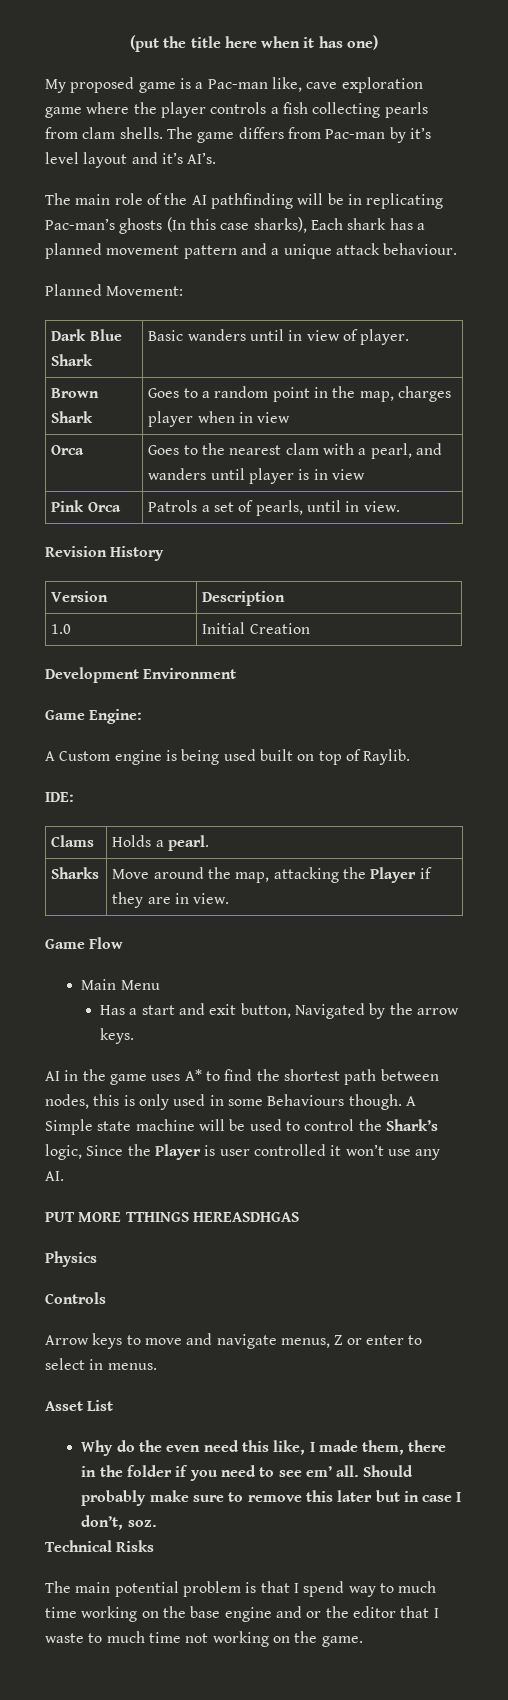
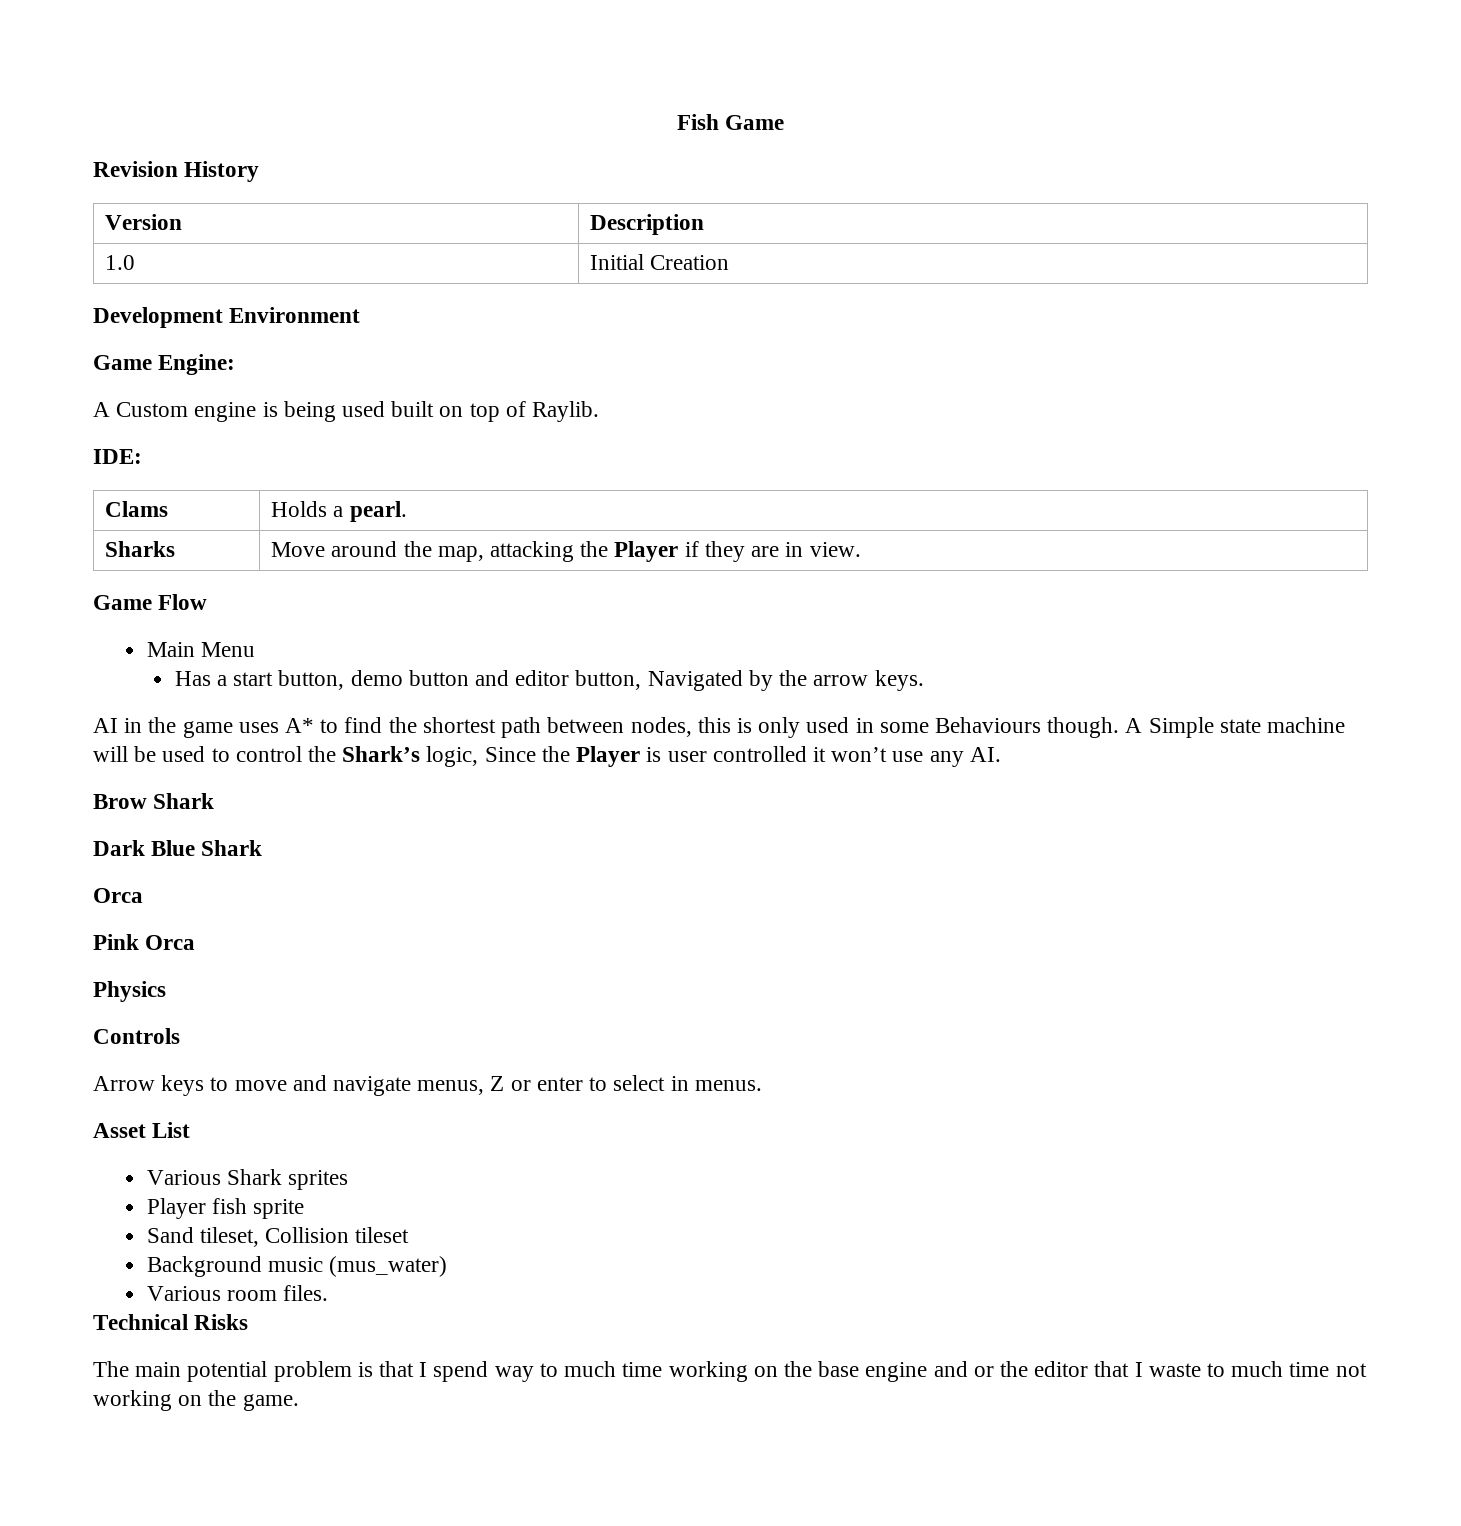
[129,35,379,52] [45,77,423,93] [45,102,428,118] [45,127,431,143] [45,152,217,168] [45,193,444,209] [45,217,425,234] [45,243,458,259] [45,284,184,296] [51,329,122,341] [51,354,94,366] [148,329,410,345] [51,388,100,398] [51,411,94,423] [148,386,452,402] [148,411,291,427] [51,445,85,455] [148,443,443,459] [148,468,366,484] [51,500,121,512] [148,500,400,516] (put the title here when it has one) // My proposed game is a Pac-man like, cave exploration game where the player controls a fish collecting pearls from clam shells. The game differs from Pac-man by it’s level layout and it’s AI’s. // The main role of the AI pathfinding will be in replicating Pac-man’s ghosts (In this case sharks), Each shark has a planned movement pattern and a unique attack behaviour. // Planned Movement: // Dark Blue Shark | Basic wanders until in view of player. // Brown Shark | Goes to a random point in the map, charges player when in view // Orca | Goes to the nearest clam with a pearl, and wanders until player is in view // Pink Orca | Patrols a set of pearls, until in view. -> [676,114,785,130] Fish Game
[178,1003,237,1015] and exit -> [278,670,570,690] button, demo button and editor
[45,1212,299,1222] PUT MORE TTHINGS HEREASDHGAS -> [93,793,215,809] [93,840,263,856] [93,888,143,903] [93,934,196,950] Brow Shark // Dark Blue Shark // Orca // Pink Orca
[81,1440,447,1456] [81,1465,414,1481] [81,1490,462,1506] [81,1515,157,1530] Why do the even need this like, I made them, there in the folder if you need to see em’ all. Should probably make sure to remove this later but in case I don’t, soz. -> [146,1169,348,1190] [146,1198,304,1219] [146,1227,410,1247] [146,1256,447,1277] [146,1285,328,1301] Various Shark sprites // Player fish sprite // Sand tileset, Collision tileset // Background music (mus_water) // Various room files.

